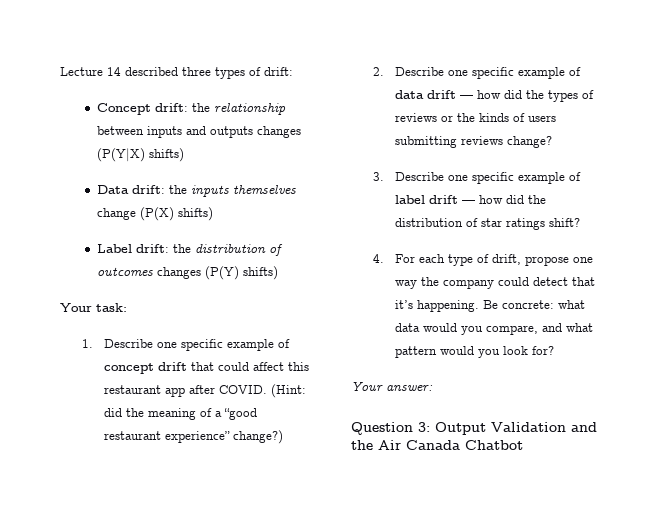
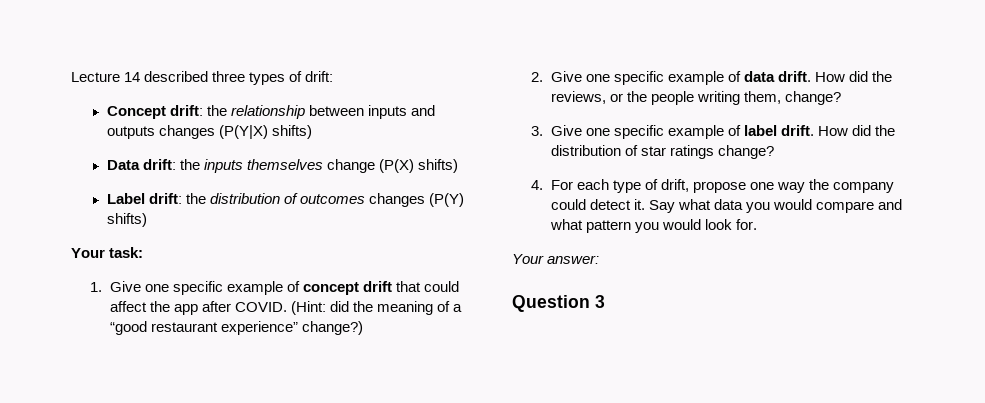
[104,339,154,348] Describe -> [109,281,141,292] Give
[288,362,310,371] [104,385,162,394] this restaurant -> [149,301,170,312] the
[395,67,445,76] Describe -> [550,71,582,82] Give
[427,90,595,102] [395,113,557,122] [395,136,504,148] drift — how did the types of reviews or the kinds of users submitting reviews -> [777,71,893,82] [550,91,781,105] drift. How did the reviews, or the people writing them,
[395,172,445,181] Describe -> [550,125,582,136] Give
[429,195,504,204] drift — how -> [780,125,848,136] drift. How
[549,218,581,227] shift? -> [717,145,774,159] change?
[572,277,596,286] [395,300,586,312] [395,323,594,335] [395,346,555,358] [351,381,433,391] [351,422,597,435] [351,440,523,450] that it’s happening. Be concrete: what data would you compare, and what pattern would you look for? // Your answer: // Question 3: Output Validation and the Air Canada Chatbot -> [633,199,903,213] [549,219,757,233] [512,254,600,264] [512,295,605,312] it. Say what data you would compare and what pattern you would look for. // Your answer: // Question 3

